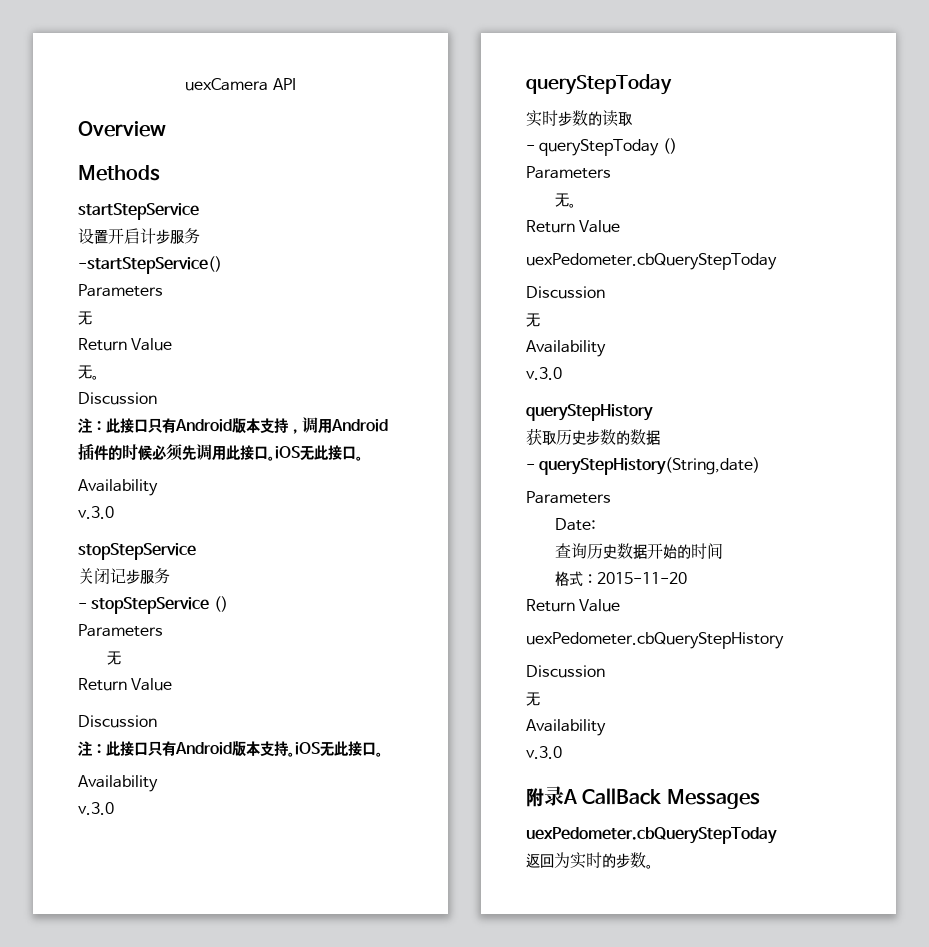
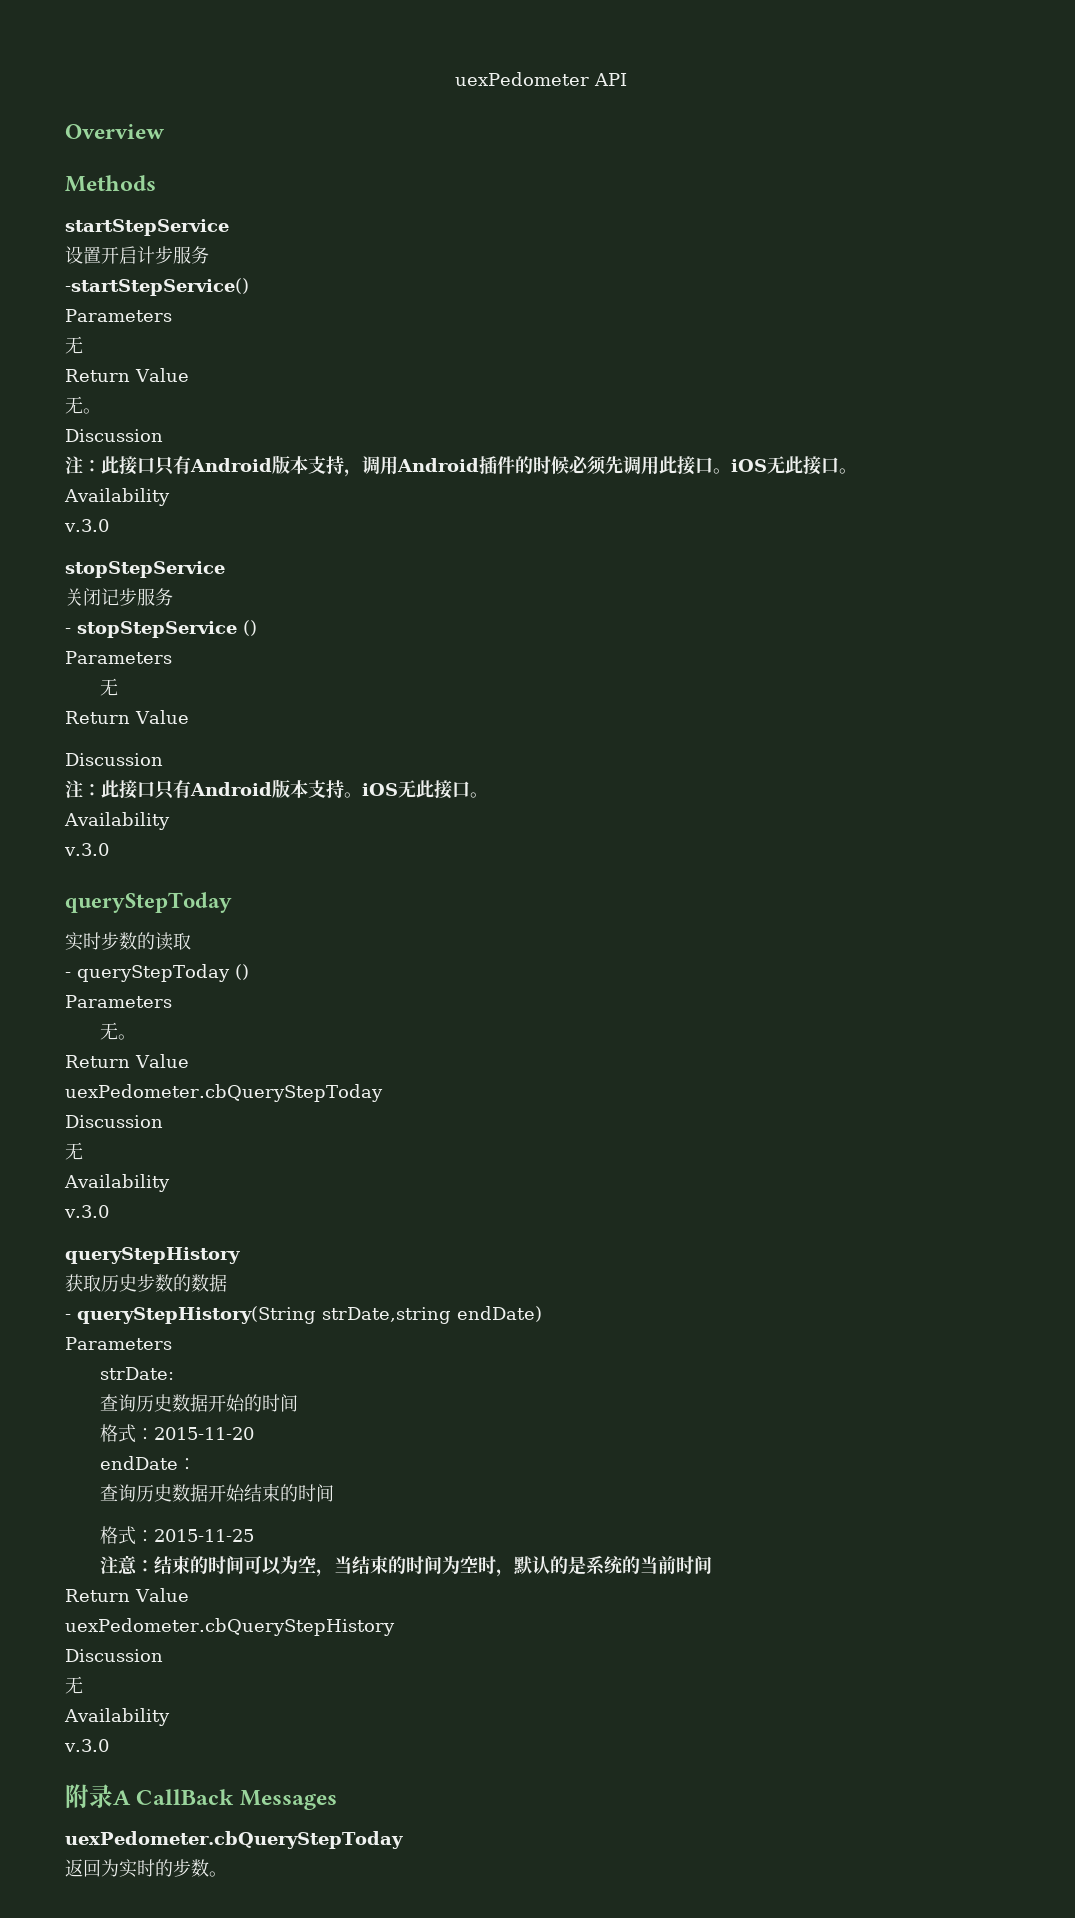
[185,78,269,91] uexCamera -> [454,72,589,86] uexPedometer
[539,457,761,475] [526,491,611,504] [554,518,596,531] queryStepHistory(String,date) // Parameters // Date: -> [77,1306,542,1324] [65,1337,172,1350] [100,1367,175,1380] queryStepHistory(String strDate,string endDate) // Parameters // strDate:
(687, 578) none -> [100,1456,197,1470] [100,1484,335,1502] [100,1526,255,1545] [100,1555,713,1577] // endDate： // 查询历史数据开始结束的时间 // 格式：2015-11-25 // 注意：结束的时间可以为空，当结束的时间为空时，默认的是系统的当前时间

